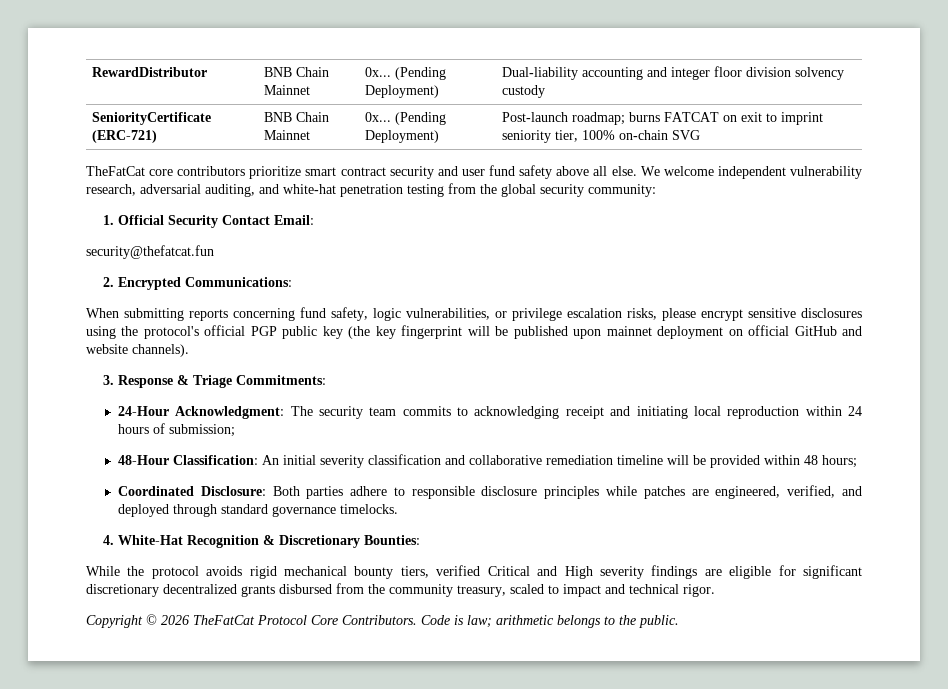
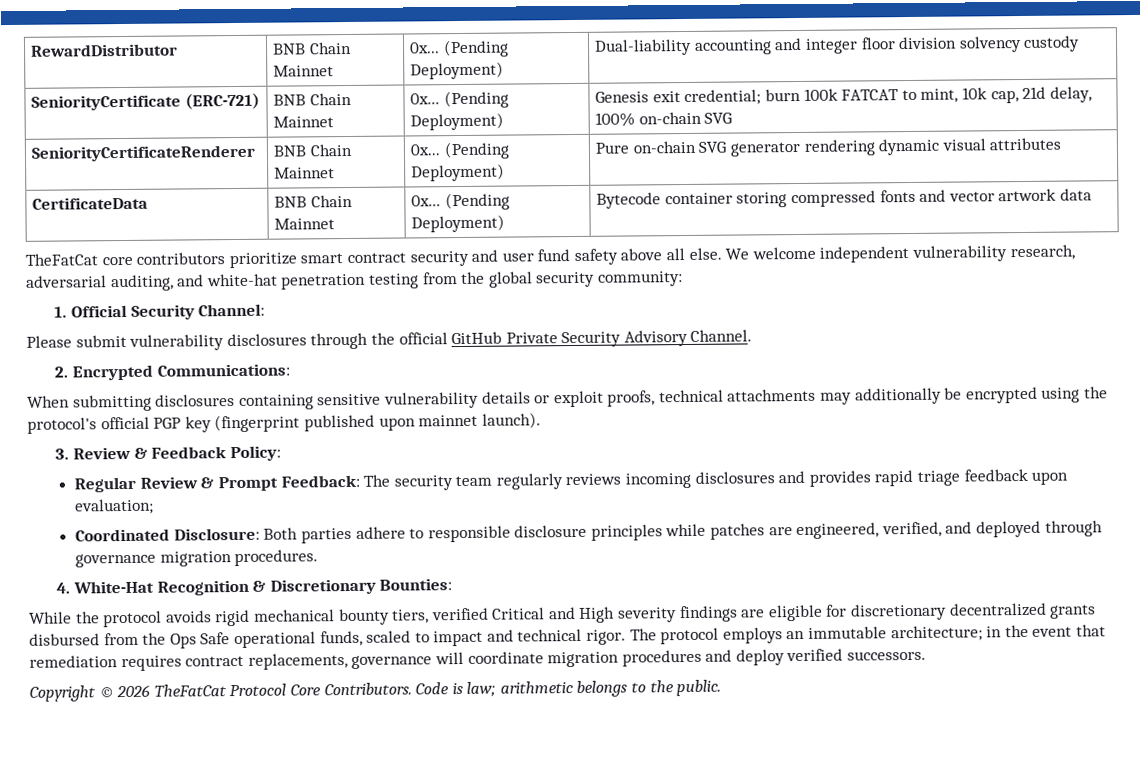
[502,112,824,125] [502,130,701,143] Post-launch roadmap; burns FATCAT on exit to imprint seniority tier, 100% on-chain SVG -> [595,86,1092,106] [595,111,733,127] [31,144,257,162] [273,143,352,157] [274,167,336,179] [410,141,510,160] [411,163,506,182] [595,137,1062,157] [32,196,149,210] [274,194,353,208] [274,218,336,230] [411,192,510,211] [411,214,506,233] [596,188,1093,209] Genesis exit credential; burn 100k FATCAT to mint, 10k cap, 21d delay, 100% on-chain SVG // SeniorityCertificateRenderer | BNB Chain Mainnet | 0x... (Pending Deployment) | Pure on-chain SVG generator rendering dynamic visual attributes // CertificateData | BNB Chain Mainnet | 0x... (Pending Deployment) | Bytecode container storing compressed fonts and vector artwork data
[221,215,314,225] [86,245,214,259] Contact Email: // security@thefatcat.fun -> [198,303,266,317] [26,329,753,351] Channel: // Please submit vulnerability disclosures through the official GitHub Private Security Advisory Channel.
[189,307,862,321] reports concerning fund safety, logic vulnerabilities, or privilege escalation risks, please encrypt sensitive disclosures -> [155,386,1038,410] disclosures containing sensitive vulnerability details or exploit proofs, technical attachments may additionally be encrypted
[282,325,863,339] [86,344,189,357] [102,375,326,388] [117,406,862,419] [117,423,235,437] [117,454,857,468] public key (the key fingerprint will be published upon mainnet deployment on official GitHub and website channels). // 3. Response & Triage Commitments: // 24-Hour Acknowledgment: The security team commits to acknowledging receipt and initiating local reproduction within 24 hours of submission; // 48-Hour Classification: An initial severity classification and collaborative remediation timeline will be provided within 48 hours; -> [184,412,541,433] [55,445,281,462] [74,468,1069,493] [75,498,155,515] key (fingerprint published upon mainnet launch). // 3. Review & Feedback Policy: // Regular Review & Prompt Feedback: The security team regularly reviews incoming disclosures and provides rapid triage feedback upon evaluation;
[220,504,398,517] standard governance timelocks. -> [75,549,319,568] governance migration procedures.
[803,565,862,579] significant -> (848, 610) none
[389,584,506,597] community treasury, -> [169,630,363,649] Ops Safe operational funds,
(715, 590) none -> [629,624,1106,645] [29,648,927,672] The protocol employs an immutable architecture; in the event that remediation requires contract replacements, governance will coordinate migration procedures and deploy verified successors.

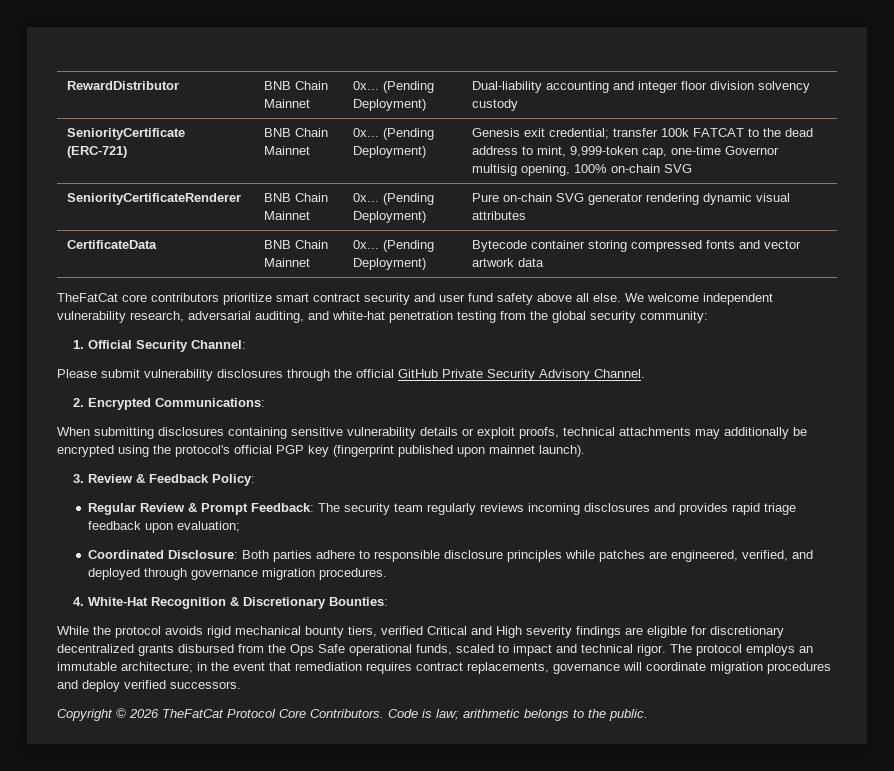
[765,88,802,102] burn -> [613,128,659,137] transfer
[920,86,1092,104] mint, 10k cap, 21d delay, -> [763,128,814,137] [472,146,780,158] [472,164,571,176] the dead address to mint, 9,999-token cap, one-time Governor multisig opening,

